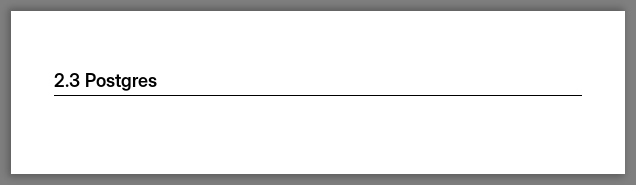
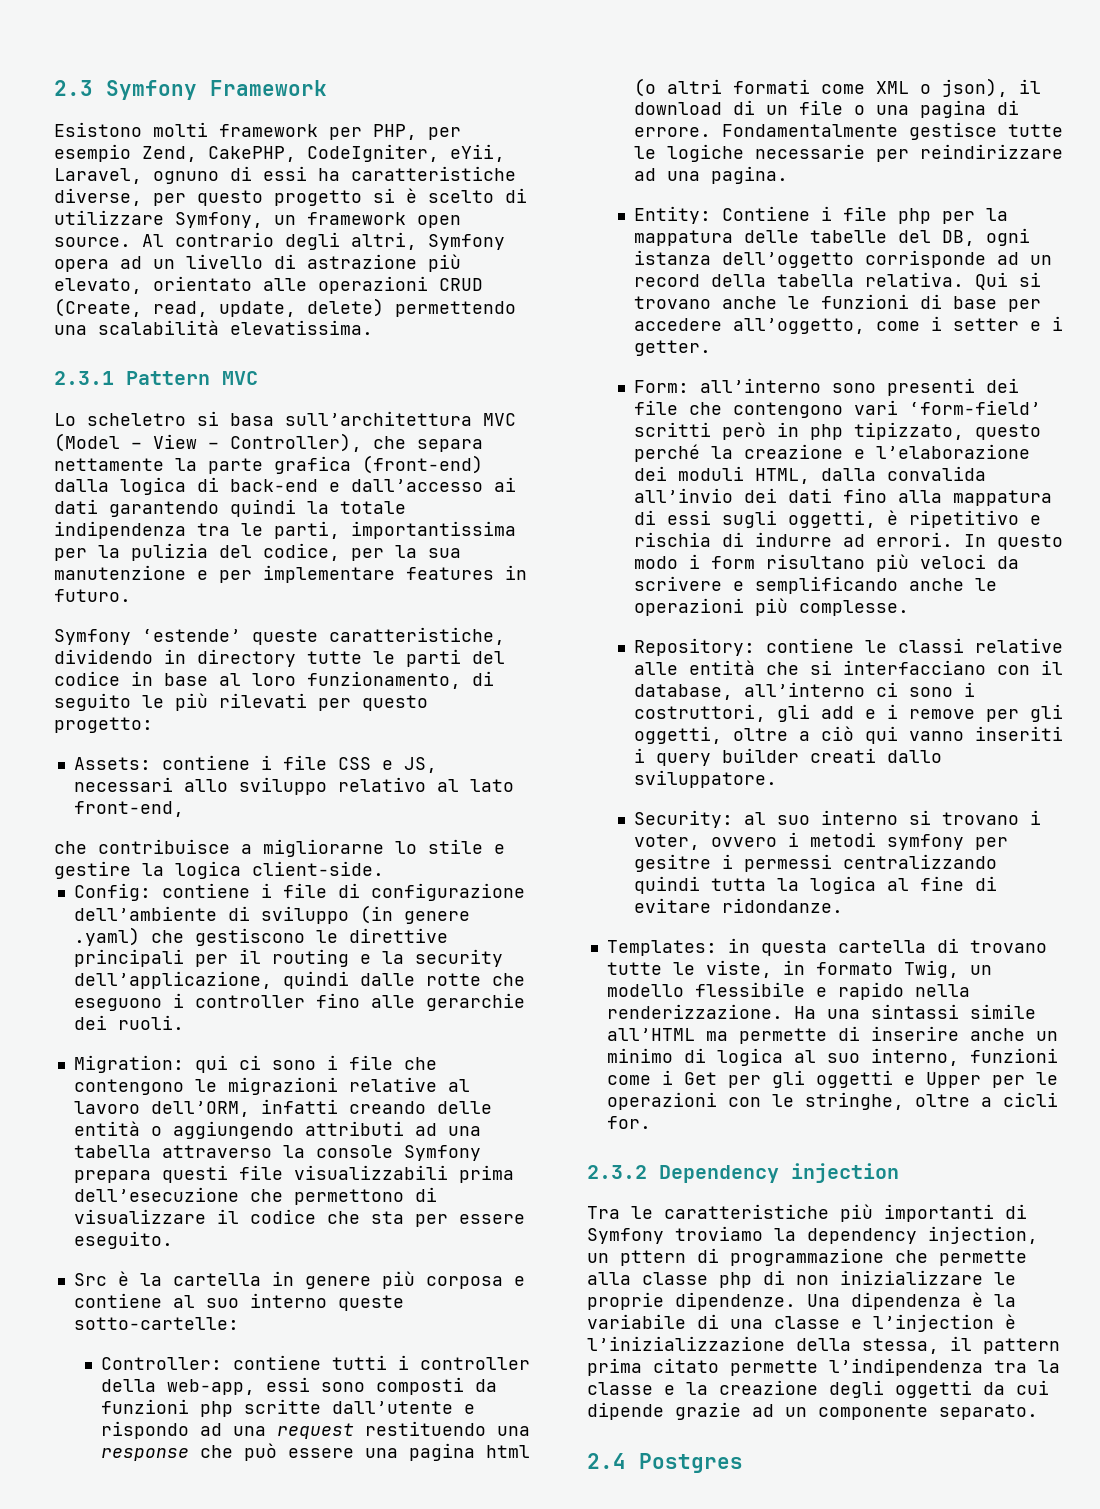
(80, 80) none -> [106,80,327,100] [54,122,461,140] [54,144,505,162] [54,166,516,184] [54,188,527,206] [54,210,461,228] [54,232,505,250] [54,254,461,272] [54,276,483,294] [54,298,516,317] [54,320,373,335] [54,371,258,385] [54,411,516,426] [54,433,483,452] [54,455,483,474] [54,477,516,495] [54,499,406,517] [54,521,516,539] [54,543,461,561] [54,565,527,583] [54,589,131,602] [54,627,505,645] [54,649,505,667] [54,671,494,689] [54,693,428,711] [54,717,153,733] [73,755,437,773] [73,777,514,795] [73,801,184,817] [54,839,505,857] [54,861,384,879] [73,883,525,901] [73,905,470,924] [73,927,448,946] [73,949,503,967] [73,971,525,989] [73,993,525,1011] [73,1015,184,1030] [73,1055,437,1073] [73,1077,470,1095] [73,1099,492,1117] [73,1121,481,1139] [73,1145,481,1161] [73,1165,514,1183] [73,1187,437,1205] [73,1209,525,1227] [73,1231,173,1249] [73,1271,525,1289] [73,1293,404,1311] [73,1317,239,1330] [100,1355,530,1370] [100,1377,497,1395] [100,1399,475,1417] [100,1421,530,1439] [100,1443,530,1461] [633,78,1041,97] [633,100,1019,118] [633,122,1063,140] [633,144,1063,162] [633,166,788,184] [633,206,1008,224] [633,228,1030,246] [633,250,1052,268] [633,272,1041,290] [633,294,1041,312] [633,316,1063,334] [633,340,711,356] [633,378,1019,396] [633,400,1041,418] [633,422,1041,440] [633,444,1030,462] [633,466,986,484] [633,488,1052,506] [633,510,1041,528] [633,532,1063,550] [633,554,1019,572] [633,576,997,594] [633,598,909,616] [633,638,1063,656] [633,660,1063,675] [633,682,975,700] [633,704,1063,722] [633,726,1063,744] [633,748,942,766] [633,770,777,788] [633,810,1041,828] [633,832,1008,850] [633,854,997,872] [633,876,997,894] [633,898,843,913] [606,938,1047,956] [606,960,992,978] [606,982,970,1000] [606,1004,1036,1019] [606,1026,1058,1044] [606,1048,1058,1066] [606,1070,1058,1088] [606,1092,1058,1110] [606,1116,651,1129] [587,1163,899,1183] [587,1204,1027,1222] [587,1226,1038,1244] [587,1248,1027,1266] [587,1270,1016,1288] [587,1292,1016,1310] [587,1314,1016,1332] [587,1336,1060,1354] [587,1358,1060,1376] [587,1380,1049,1398] [587,1402,1038,1420] [587,1453,626,1469] Symfony Framework // Esistono molti framework per PHP, per esempio Zend, CakePHP, CodeIgniter, eYii, Laravel, ognuno di essi ha caratteristiche diverse, per questo progetto si è scelto di utilizzare Symfony, un framework open source. Al contrario degli altri, Symfony opera ad un livello di astrazione più elevato, orientato alle operazioni CRUD (Create, read, update, delete) permettendo una scalabilità elevatissima. // 2.3.1 Pattern MVC // Lo scheletro si basa sull’architettura MVC (Model – View – Controller), che separa nettamente la parte grafica (front-end) dalla logica di back-end e dall’accesso ai dati garantendo quindi la totale indipendenza tra le parti, importantissima per la pulizia del codice, per la sua manutenzione e per implementare features in futuro. // Symfony ‘estende’ queste caratteristiche, dividendo in directory tutte le parti del codice in base al loro funzionamento, di seguito le più rilevati per questo progetto: // Assets: contiene i file CSS e JS, necessari allo sviluppo relativo al lato front-end, // che contribuisce a migliorarne lo stile e gestire la logica client-side. // Config: contiene i file di configurazione dell’ambiente di sviluppo (in genere .yaml) che gestiscono le direttive principali per il routing e la security dell’applicazione, quindi dalle rotte che eseguono i controller fino alle gerarchie dei ruoli. // Migration: qui ci sono i file che contengono le migrazioni relative al lavoro dell’ORM, infatti creando delle entità o aggiungendo attributi ad una tabella attraverso la console Symfony prepara questi file visualizzabili prima dell’esecuzione che permettono di visualizzare il codice che sta per essere eseguito. // Src è la cartella in genere più corposa e contiene al suo interno queste sotto-cartelle: // Controller: contiene tutti i controller della web-app, essi sono composti da funzioni php scritte dall’utente e rispondo ad una request restituendo una response che può essere una pagina html (o altri formati come XML o json), il download di un file o una pagina di errore. Fondamentalmente gestisce tutte le logiche necessarie per reindirizzare ad una pagina. // Entity: Contiene i file php per la mappatura delle tabelle del DB, ogni istanza dell’oggetto corrisponde ad un record della tabella relativa. Qui si trovano anche le funzioni di base per accedere all’oggetto, come i setter e i getter. // Form: all’interno sono presenti dei file che contengono vari ‘form-field’ scritti però in php tipizzato, questo perché la creazione e l’elaborazione dei moduli HTML, dalla convalida all’invio dei dati fino alla mappatura di essi sugli oggetti, è ripetitivo e rischia di indurre ad errori. In questo modo i form risultano più veloci da scrivere e semplificando anche le operazioni più complesse. // Repository: contiene le classi relative alle entità che si interfacciano con il database, all’interno ci sono i costruttori, gli add e i remove per gli oggetti, oltre a ciò qui vanno inseriti i query builder creati dallo sviluppatore. // Security: al suo interno si trovano i voter, ovvero i metodi symfony per gesitre i permessi centralizzando quindi tutta la logica al fine di evitare ridondanze. // Templates: in questa cartella di trovano tutte le viste, in formato Twig, un modello flessibile e rapido nella renderizzazione. Ha una sintassi simile all’HTML ma permette di inserire anche un minimo di logica al suo interno, funzioni come i Get per gli oggetti e Upper per le operazioni con le stringhe, oltre a cicli for. // 2.3.2 Dependency injection // Tra le caratteristiche più importanti di Symfony troviamo la dependency injection, un pttern di programmazione che permette alla classe php di non inizializzare le proprie dipendenze. Una dipendenza è la variabile di una classe e l’injection è l’inizializzazione della stessa, il pattern prima citato permette l’indipendenza tra la classe e la creazione degli oggetti da cui dipende grazie ad un componente separato. // 2.4

